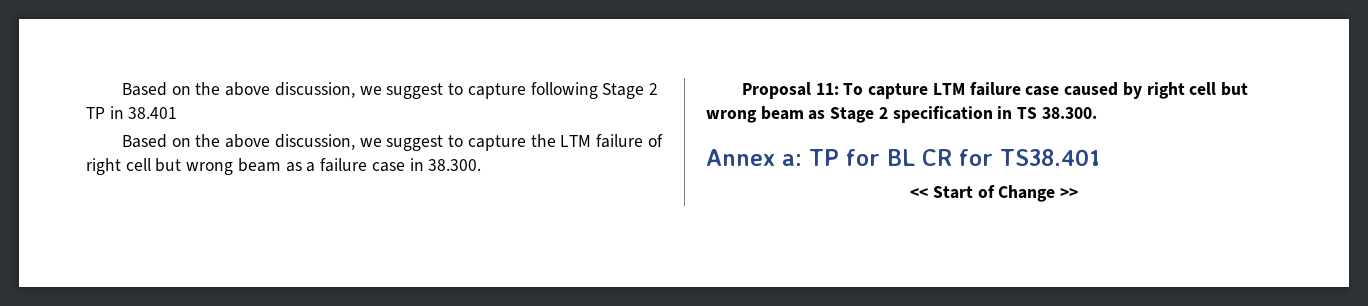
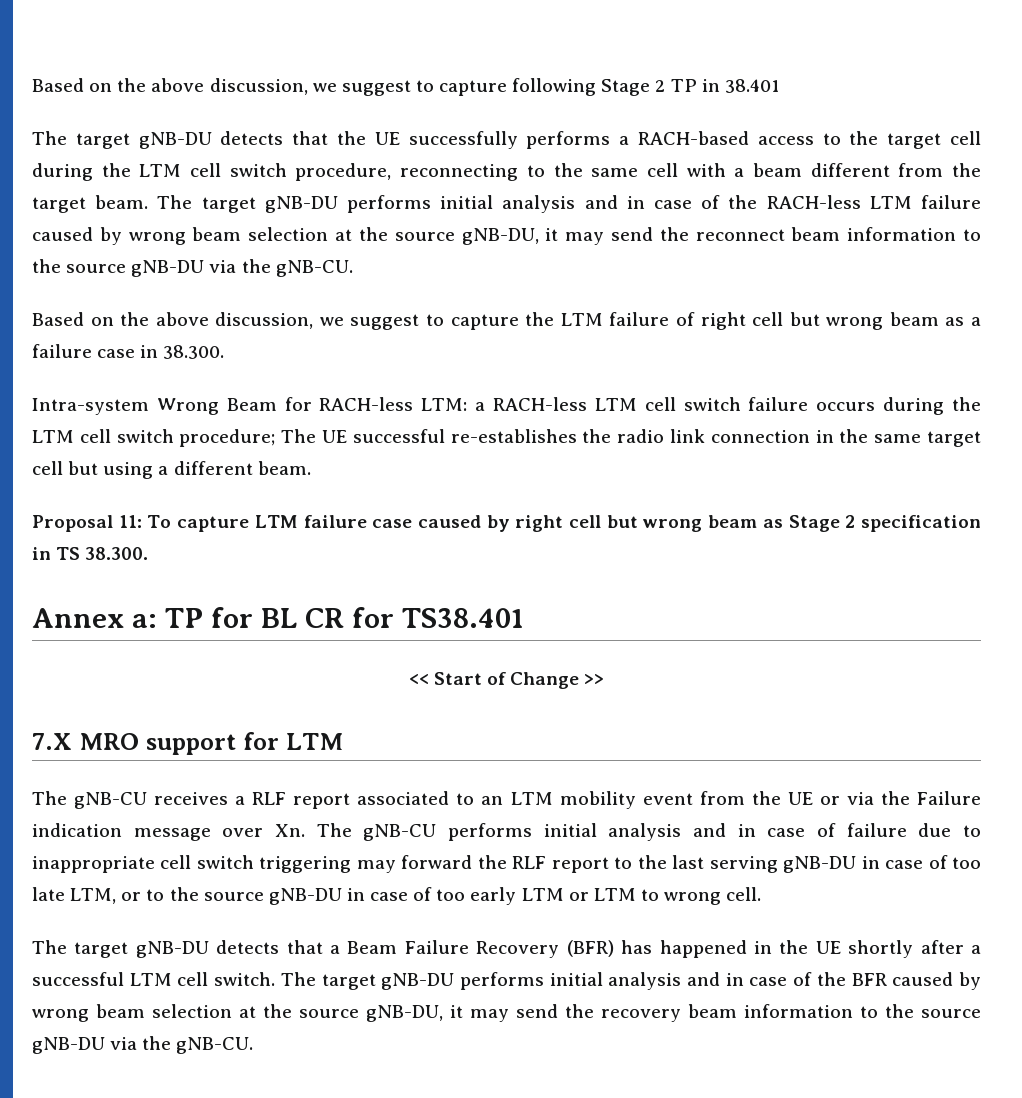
(178, 113) none -> [32,131,981,149] [32,163,981,181] [32,195,982,213] [32,227,981,245] [32,259,353,277] // The target gNB-DU detects that the UE successfully performs a RACH-based access to the target cell during the LTM cell switch procedure, reconnecting to the same cell with a beam different from the target beam. The target gNB-DU performs initial analysis and in case of the RACH-less LTM failure caused by wrong beam selection at the source gNB-DU, it may send the reconnect beam information to the source gNB-DU via the gNB-CU.
(482, 165) none -> [32,397,981,415] [32,429,982,447] [32,461,311,479] // Intra-system Wrong Beam for RACH-less LTM: a RACH-less LTM cell switch failure occurs during the LTM cell switch procedure; The UE successful re-establishes the radio link connection in the same target cell but using a different beam.
(1078, 193) none -> [32,732,343,755] [32,791,981,809] [32,823,981,841] [32,855,982,873] [32,887,762,905] [32,940,981,958] [32,972,982,990] [32,1004,981,1022] [32,1036,254,1054] // 7.X MRO support for LTM // The gNB-CU receives a RLF report associated to an LTM mobility event from the UE or via the Failure indication message over Xn. The gNB-CU performs initial analysis and in case of failure due to inappropriate cell switch triggering may forward the RLF report to the last serving gNB-DU in case of too late LTM, or to the source gNB-DU in case of too early LTM or LTM to wrong cell. // The target gNB-DU detects that a Beam Failure Recovery (BFR) has happened in the UE shortly after a successful LTM cell switch. The target gNB-DU performs initial analysis and in case of the BFR caused by wrong beam selection at the source gNB-DU, it may send the recovery beam information to the source gNB-DU via the gNB-CU.

